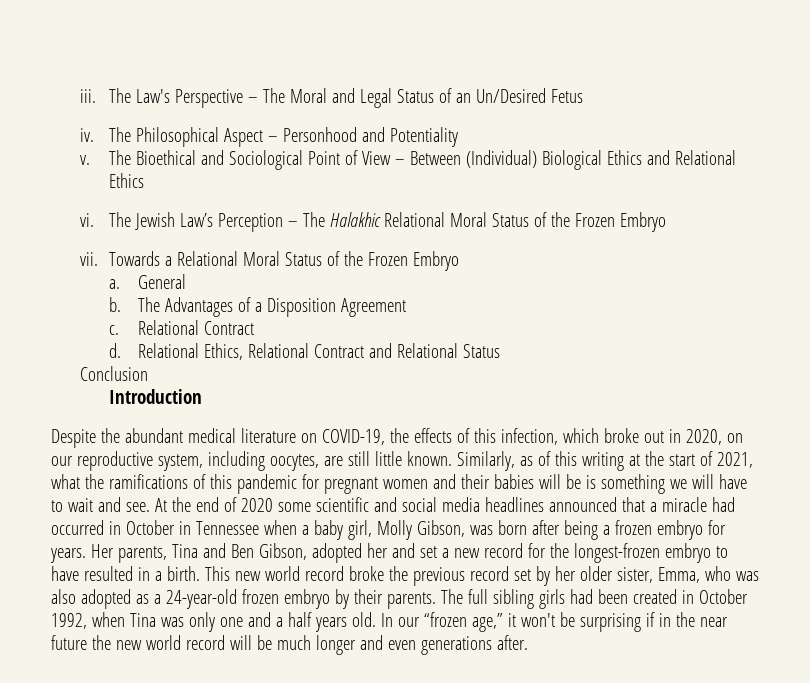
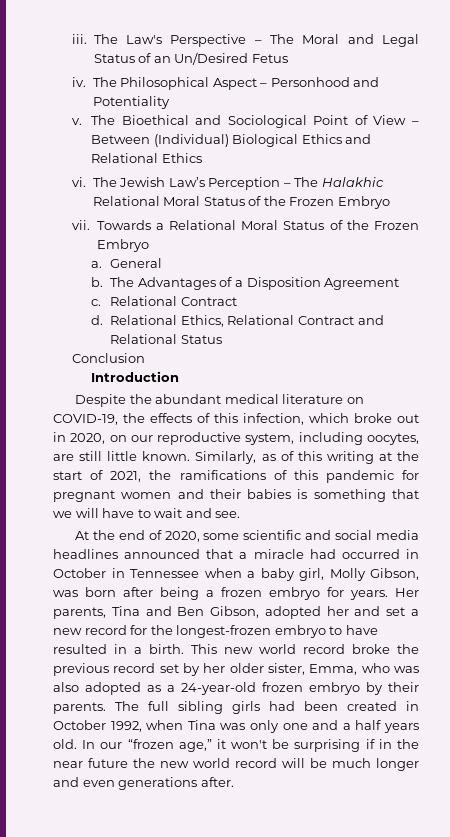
[51,474,80,489] what -> (142, 476) none
[538,474,581,489] will be -> (292, 494) none
(665, 484) none -> [392,489,419,499] that
(150, 507) none -> (241, 514) //
[240,498,273,512] 2020 -> [164,531,200,542] 2020,

